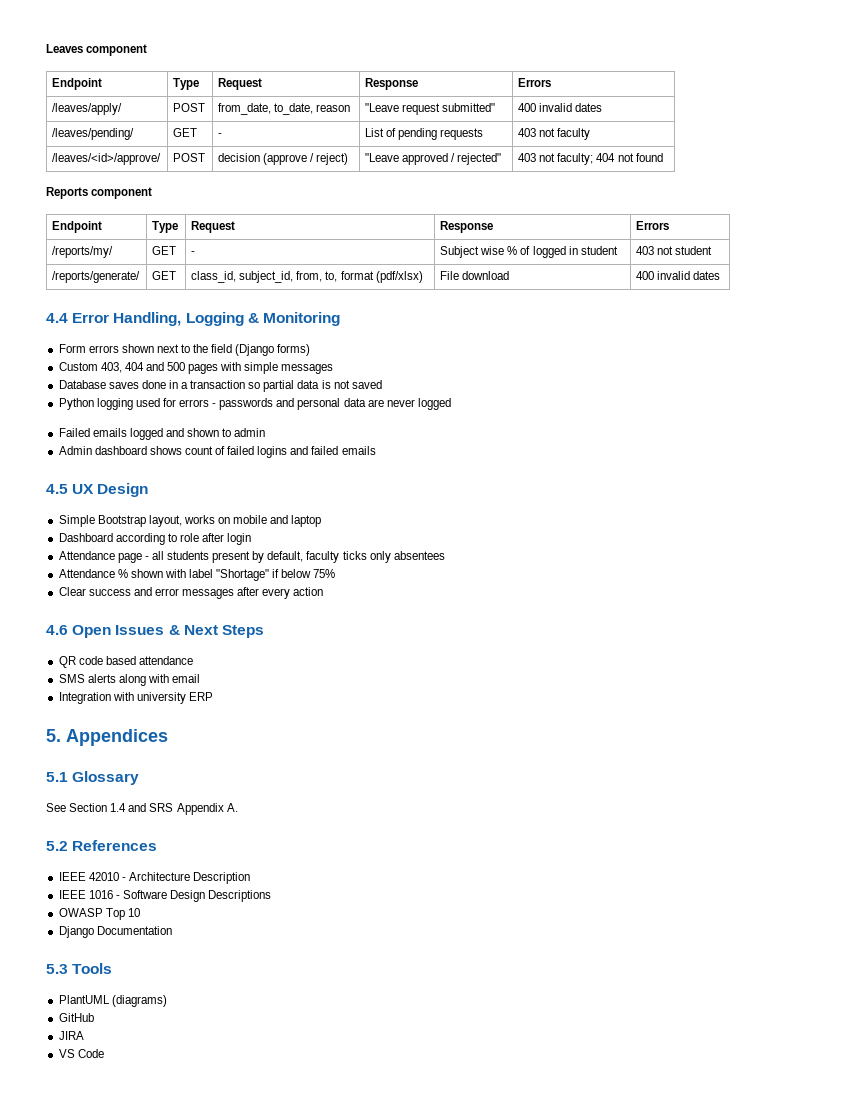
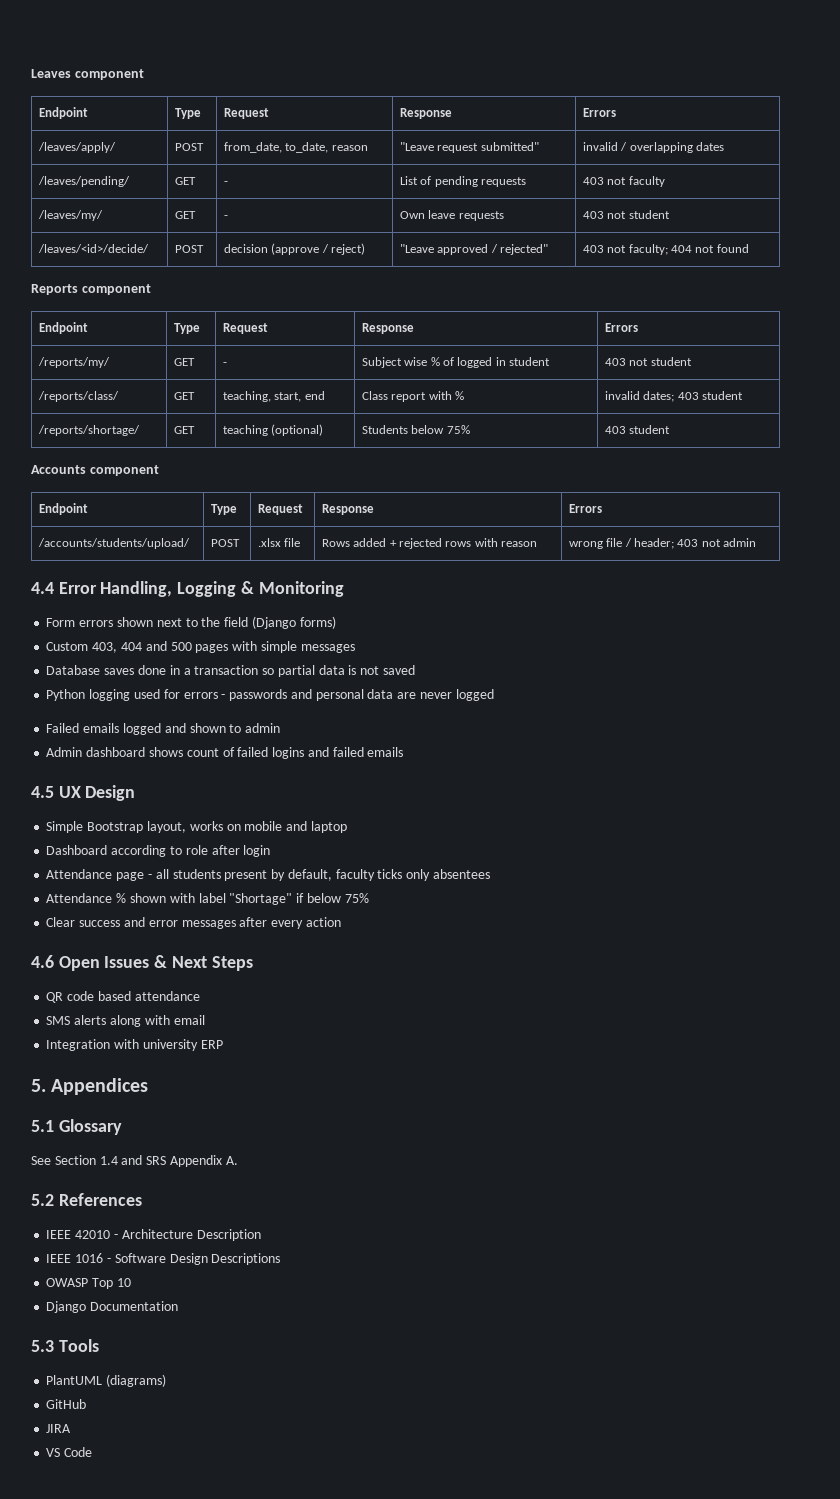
[518,103,573,112] 400 invalid -> [582,142,693,153] invalid / overlapping
[52,153,162,165] /leaves/<id>/approve/ -> [37,210,103,221] [174,211,196,219] [223,215,228,219] [399,210,504,221] [582,210,670,219] [37,244,149,253] /leaves/my/ | GET | - | Own leave requests | 403 not student // /leaves/<id>/decide/
[52,271,141,283] [152,271,177,280] [191,271,423,283] [440,271,510,280] [636,271,721,280] /reports/generate/ | GET | class_id, subject_id, from, to, format (pdf/xlsx) | File download | 400 invalid dates -> [37,391,119,402] [173,392,195,400] [222,391,325,402] [361,391,465,402] [604,391,744,402] [37,425,140,436] [173,426,195,434] [222,424,324,436] [361,425,470,434] [604,425,671,434] [31,465,159,476] [38,503,88,515] [210,504,237,515] [257,504,303,515] [321,504,374,515] [568,504,602,513] [37,538,190,549] [210,539,240,547] [257,538,301,547] [321,538,538,549] [568,538,757,549] /reports/class/ | GET | teaching, start, end | Class report with % | invalid dates; 403 student // /reports/shortage/ | GET | teaching (optional) | Students below 75% | 403 student // Accounts component // Endpoint | Type | Request | Response | Errors // /accounts/students/upload/ | POST | .xlsx file | Rows added + rejected rows with reason | wrong file / header; 403 not admin

